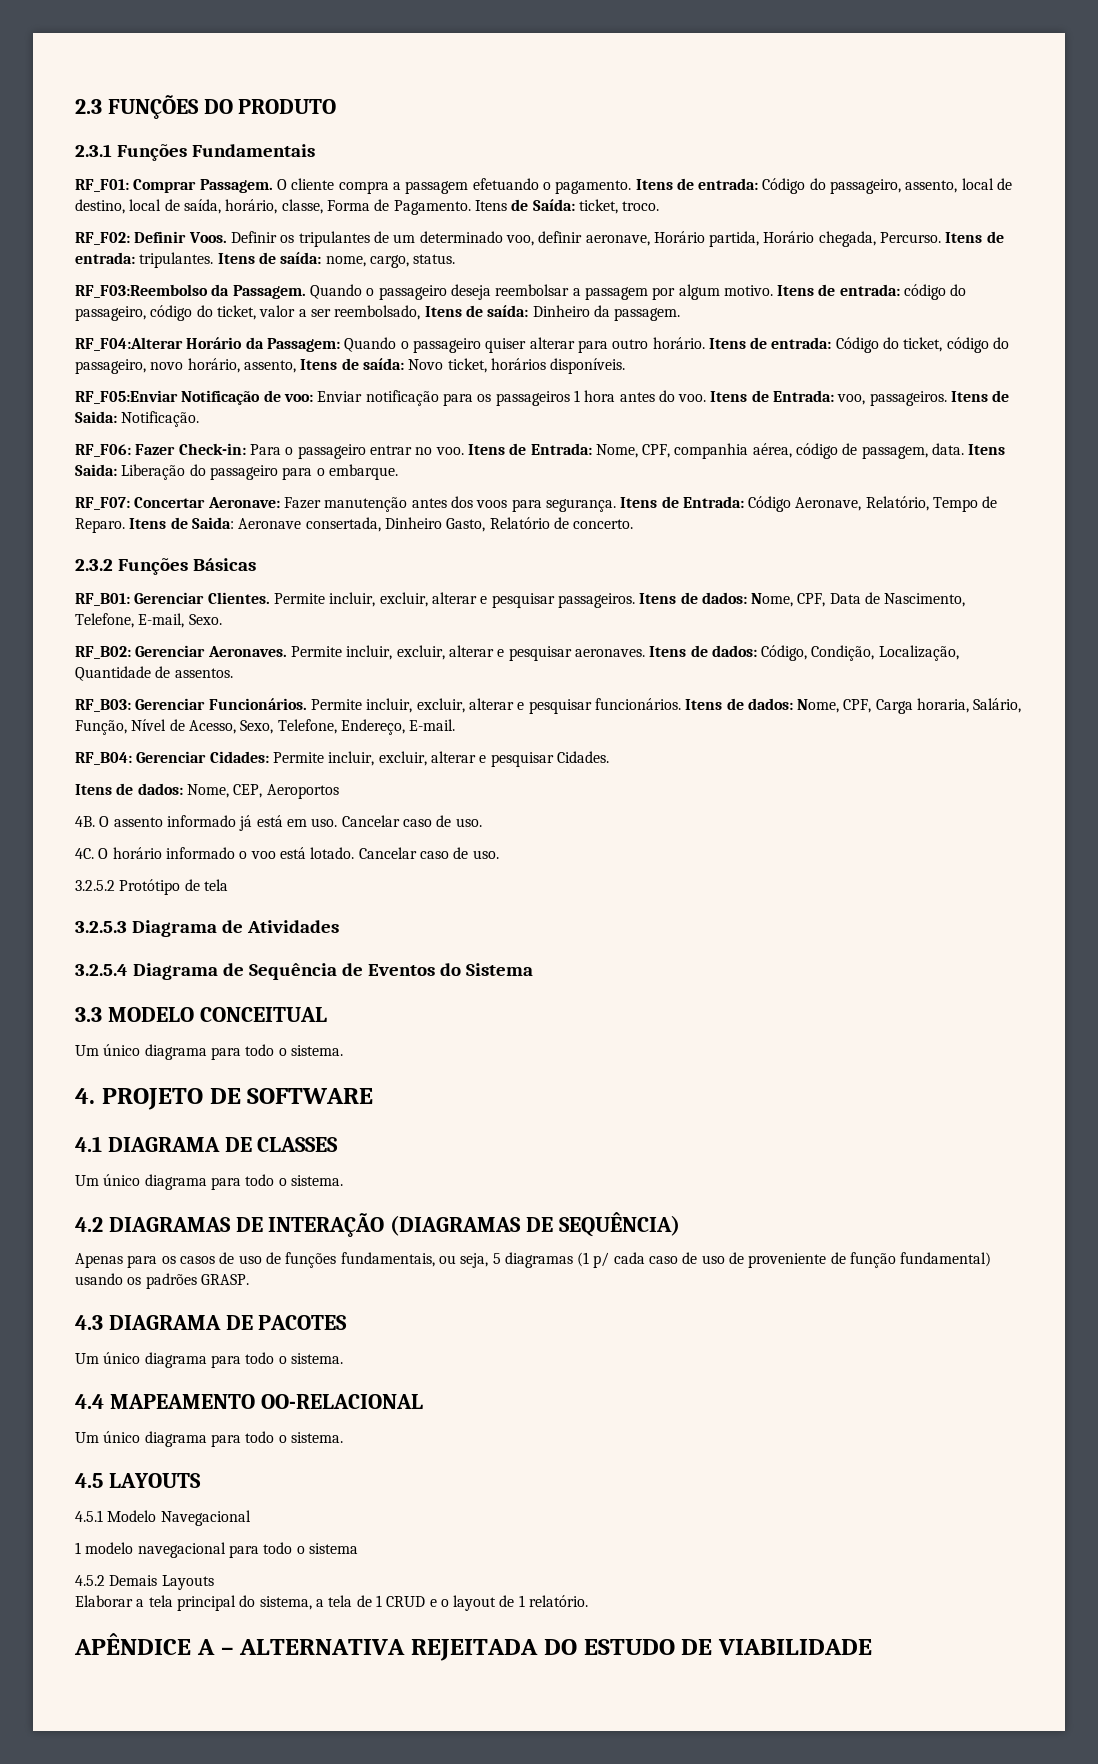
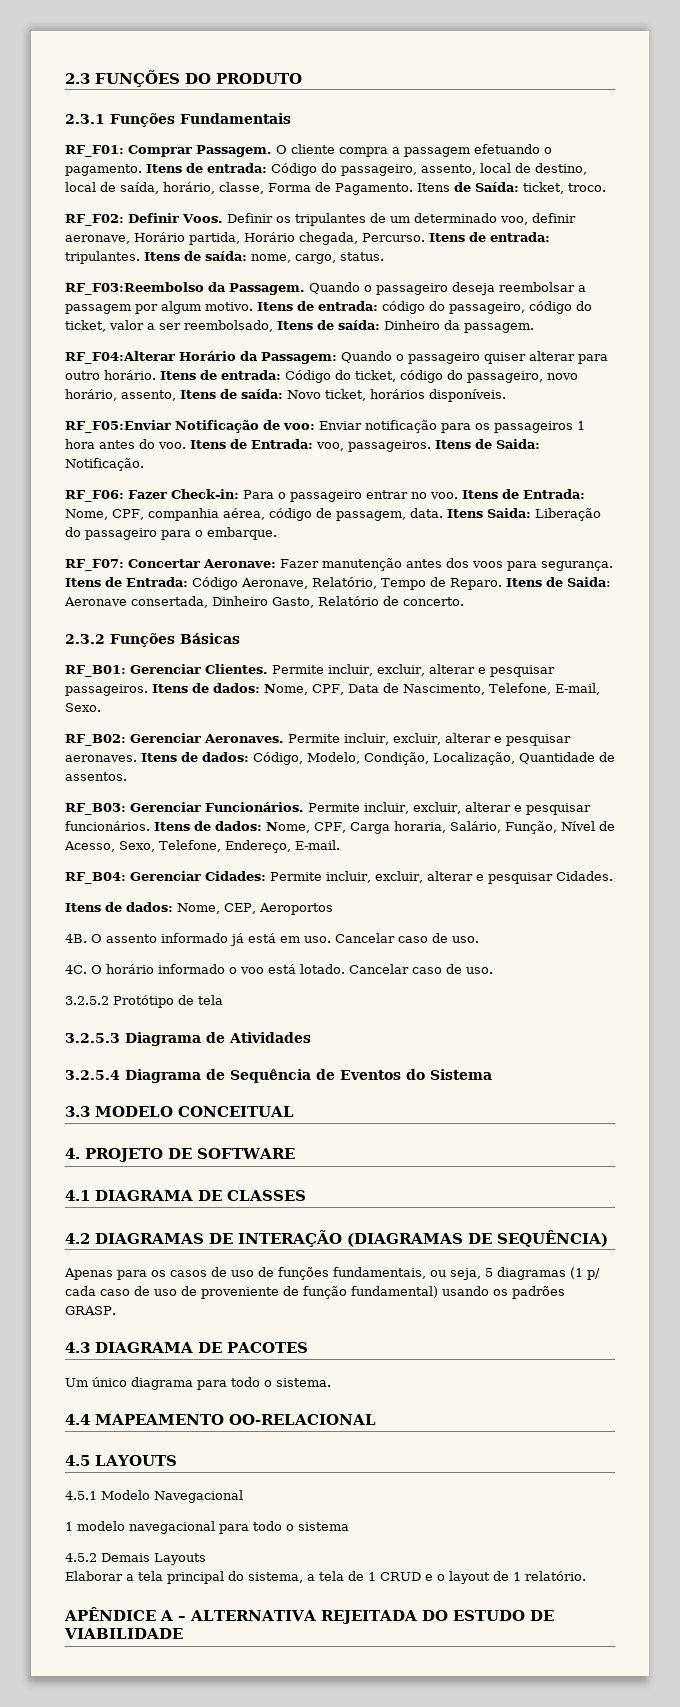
(808, 653) none -> [307,752,360,764] Modelo,
[75,1044,343,1060] // Um único diagrama para todo o sistema. -> (294, 1111) none
[75,1174,343,1190] // Um único diagrama para todo o sistema. -> (306, 1195) none
[75,1431,343,1447] // Um único diagrama para todo o sistema. -> (376, 1419) none

